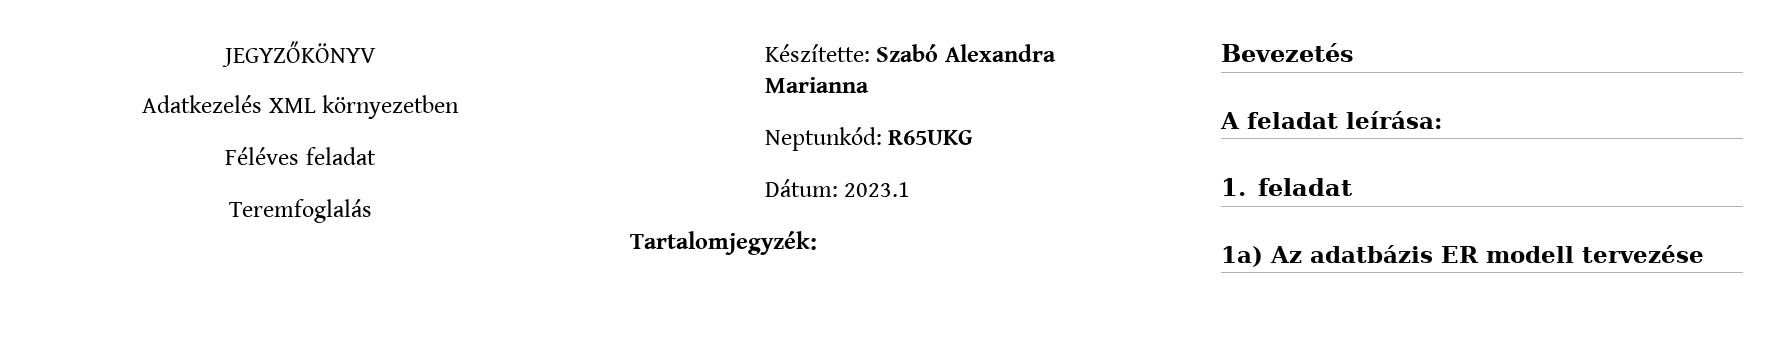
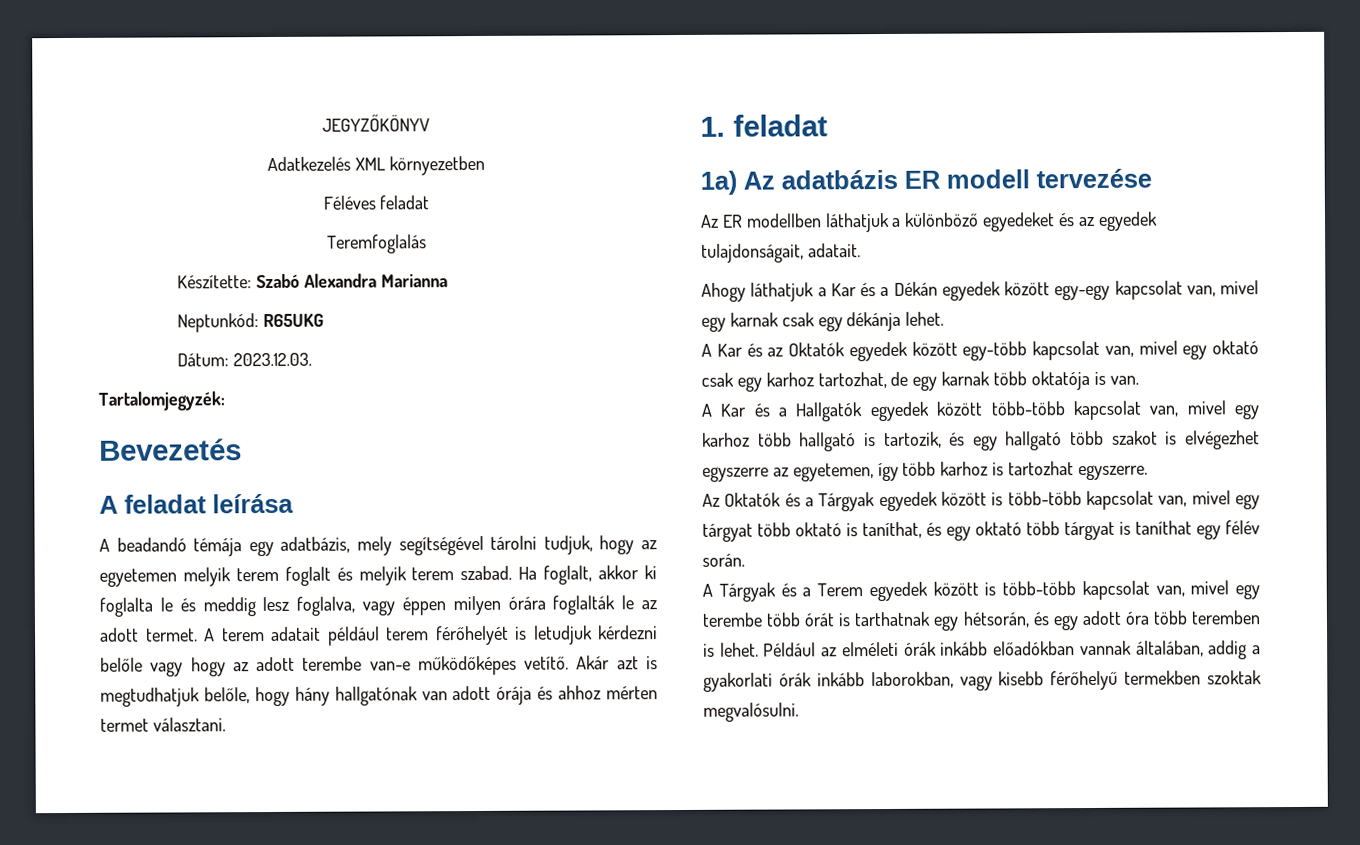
[844,182,911,197] 2023.1 -> [233,352,313,367] 2023.12.03.
[1346,111,1442,129] leírása: -> [212,493,294,514] [99,535,658,557] [99,565,657,587] [99,595,657,617] [99,625,658,646] [100,655,658,677] [100,685,658,707] [100,717,226,732] leírása // A beadandó témája egy adatbázis, mely segítségével tárolni tudjuk, hogy az egyetemen melyik terem foglalt és melyik terem szabad. Ha foglalt, akkor ki foglalta le és meddig lesz foglalva, vagy éppen milyen órára foglalták le az adott termet. A terem adatait például terem férőhelyét is letudjuk kérdezni belőle vagy hogy az adott terembe van-e működőképes vetítő. Akár azt is megtudhatjuk belőle, hogy hány hallgatónak van adott órája és ahhoz mérten termet választani.
(1704, 254) none -> [700,211,1158,233] [701,243,861,263] [701,280,1259,302] [701,311,945,332] [701,340,1259,362] [701,370,1139,392] [701,400,1259,422] [702,430,1260,452] [702,461,1148,482] [702,490,1260,512] [702,520,1260,542] [702,553,745,567] [702,580,1260,602] [702,610,1260,631] [703,640,1261,660] [703,670,1262,692] [703,702,799,722] // Az ER modellben láthatjuk a különböző egyedeket és az egyedek tulajdonságait, adatait. // Ahogy láthatjuk a Kar és a Dékán egyedek között egy-egy kapcsolat van, mivel egy karnak csak egy dékánja lehet. // A Kar és az Oktatók egyedek között egy-több kapcsolat van, mivel egy oktató csak egy karhoz tartozhat, de egy karnak több oktatója is van. // A Kar és a Hallgatók egyedek között több-több kapcsolat van, mivel egy karhoz több hallgató is tartozik, és egy hallgató több szakot is elvégezhet egyszerre az egyetemen, így több karhoz is tartozhat egyszerre. // Az Oktatók és a Tárgyak egyedek között is több-több kapcsolat van, mivel egy tárgyat több oktató is taníthat, és egy oktató több tárgyat is taníthat egy félév során. // A Tárgyak és a Terem egyedek között is több-több kapcsolat van, mivel egy terembe több órát is tarthatnak egy hétsorán, és egy adott óra több teremben is lehet. Például az elméleti órák inkább előadókban vannak általában, addig a gyakorlati órák inkább laborokban, vagy kisebb férőhelyű termekben szoktak megvalósulni.

